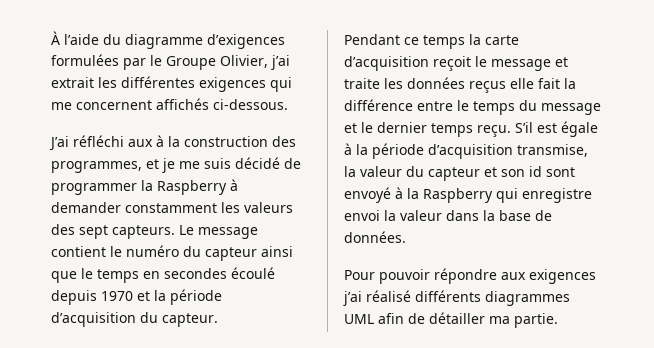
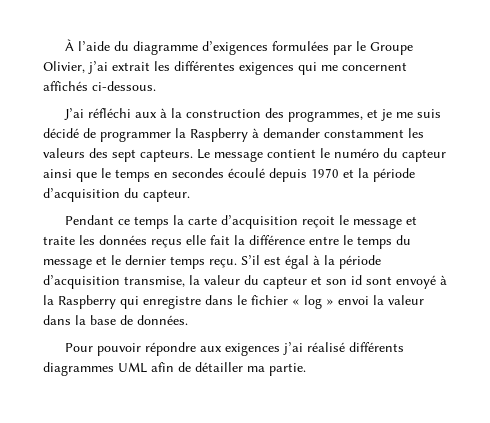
[561,121,598,137] égale -> [285,255,309,269] égal
(592, 195) none -> [205,295,334,309] dans le fichier « log »

